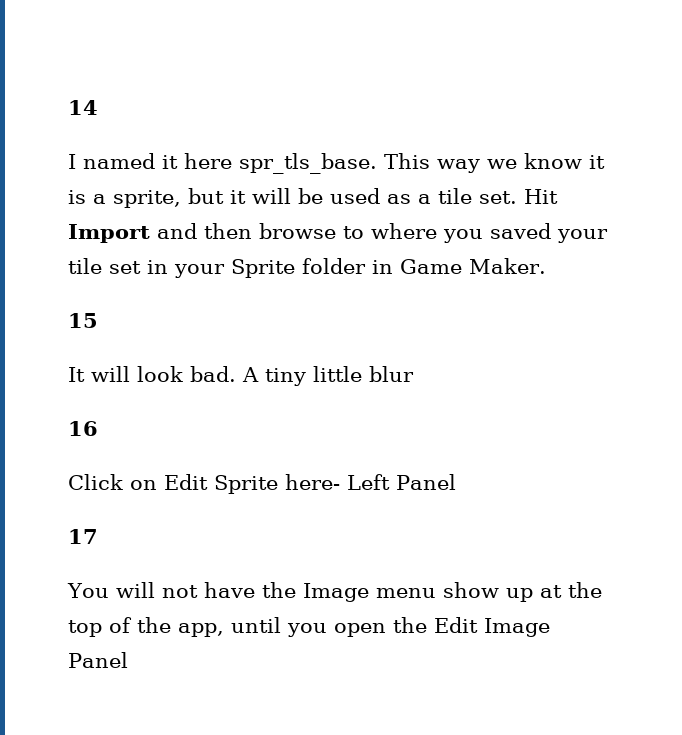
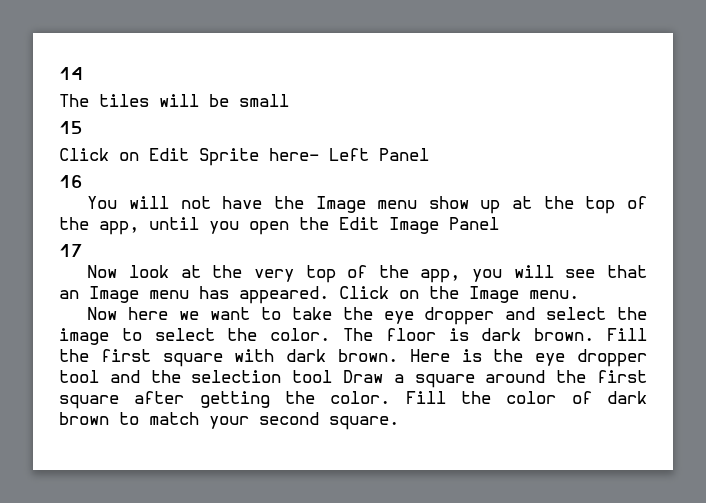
[68,153,605,174] [68,188,558,208] [68,223,608,243] [68,258,546,278] [68,313,98,328] [68,366,414,386] [68,421,98,436] I named it here spr_tls_base. This way we know it is a sprite, but it will be used as a tile set. Hit Import and then browse to where you saved your tile set in your Sprite folder in Game Maker. // 15 // It will look bad. A tiny little blur // 16 -> [59,94,289,107] [59,121,83,134] The tiles will be small // 15
[68,529,98,544] 17 -> [59,175,83,188] 16
(128, 660) none -> [59,244,83,257] [87,265,648,283] [59,286,579,304] [87,307,647,325] [59,328,647,345] [59,349,648,367] [59,370,647,388] [59,391,647,409] [59,412,399,430] // 17 // Now look at the very top of the app, you will see that an Image menu has appeared. Click on the Image menu. // Now here we want to take the eye dropper and select the image to select the color. The floor is dark brown. Fill the first square with dark brown. Here is the eye dropper tool and the selection tool Draw a square around the first square after getting the color. Fill the color of dark brown to match your second square.

